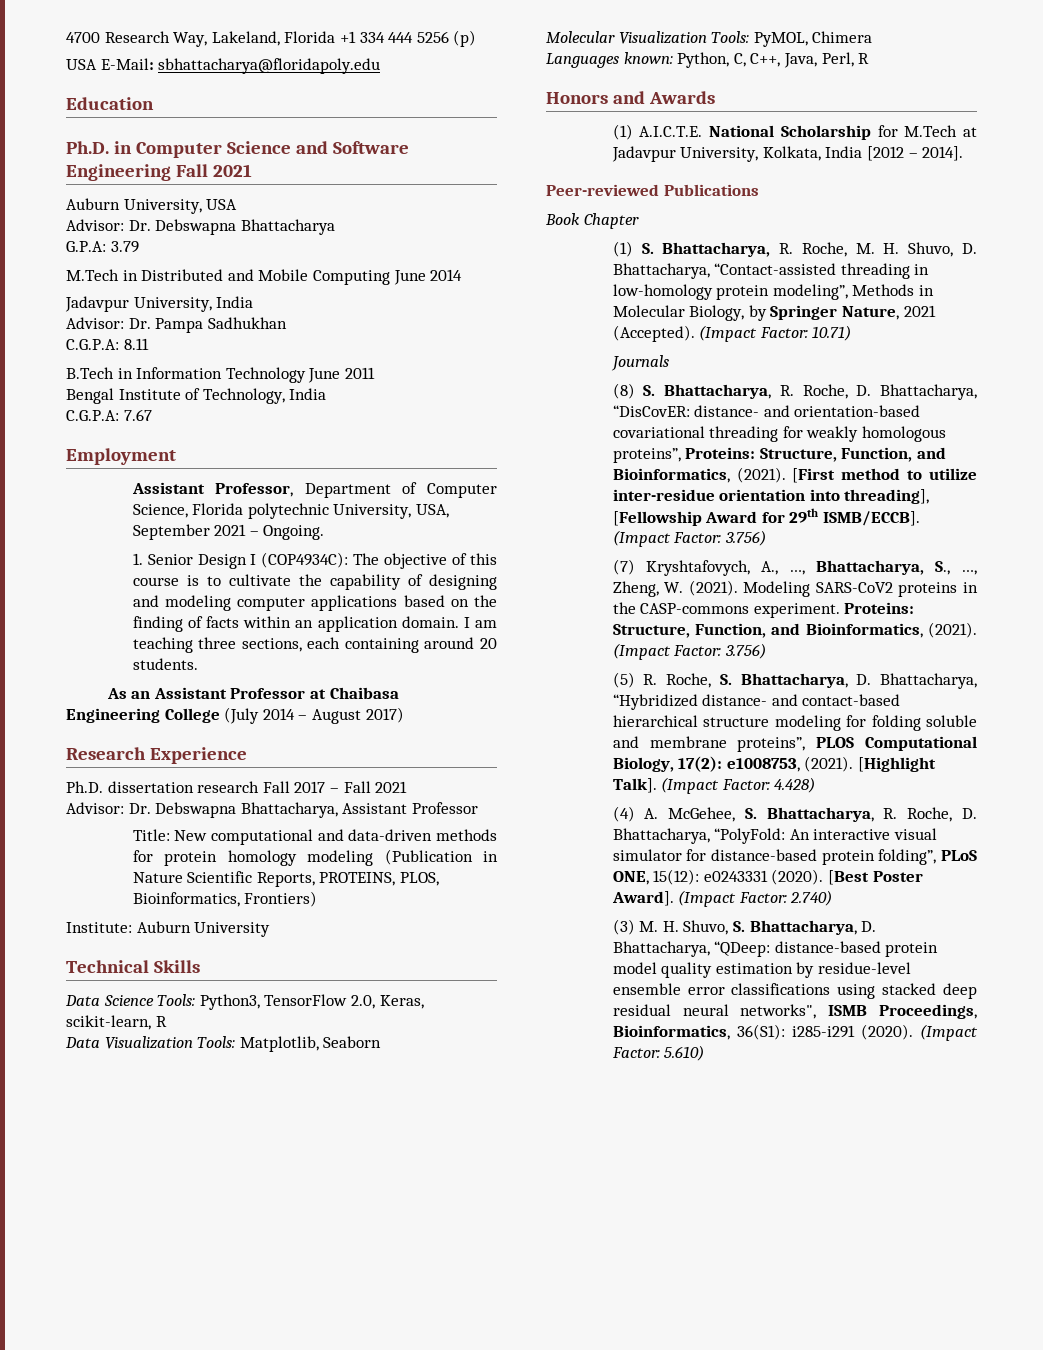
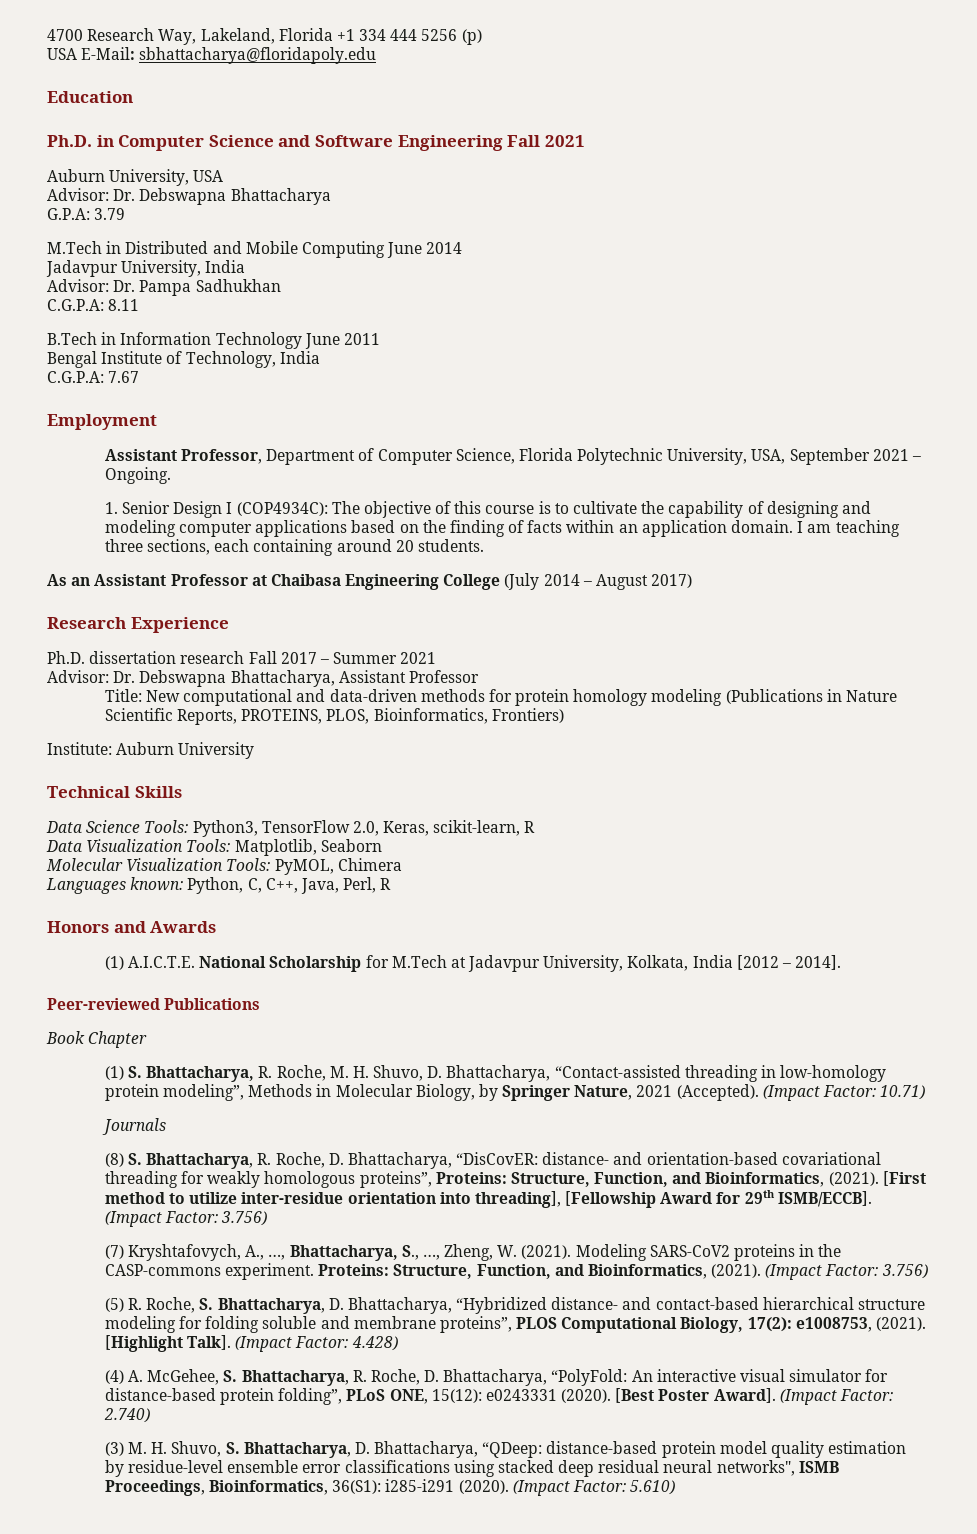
[247,503,329,519] polytechnic -> [577,448,664,465] Polytechnic
[343,781,371,793] Fall -> [333,652,398,664] Summer
[384,849,473,865] (Publication -> [725,689,823,704] (Publications

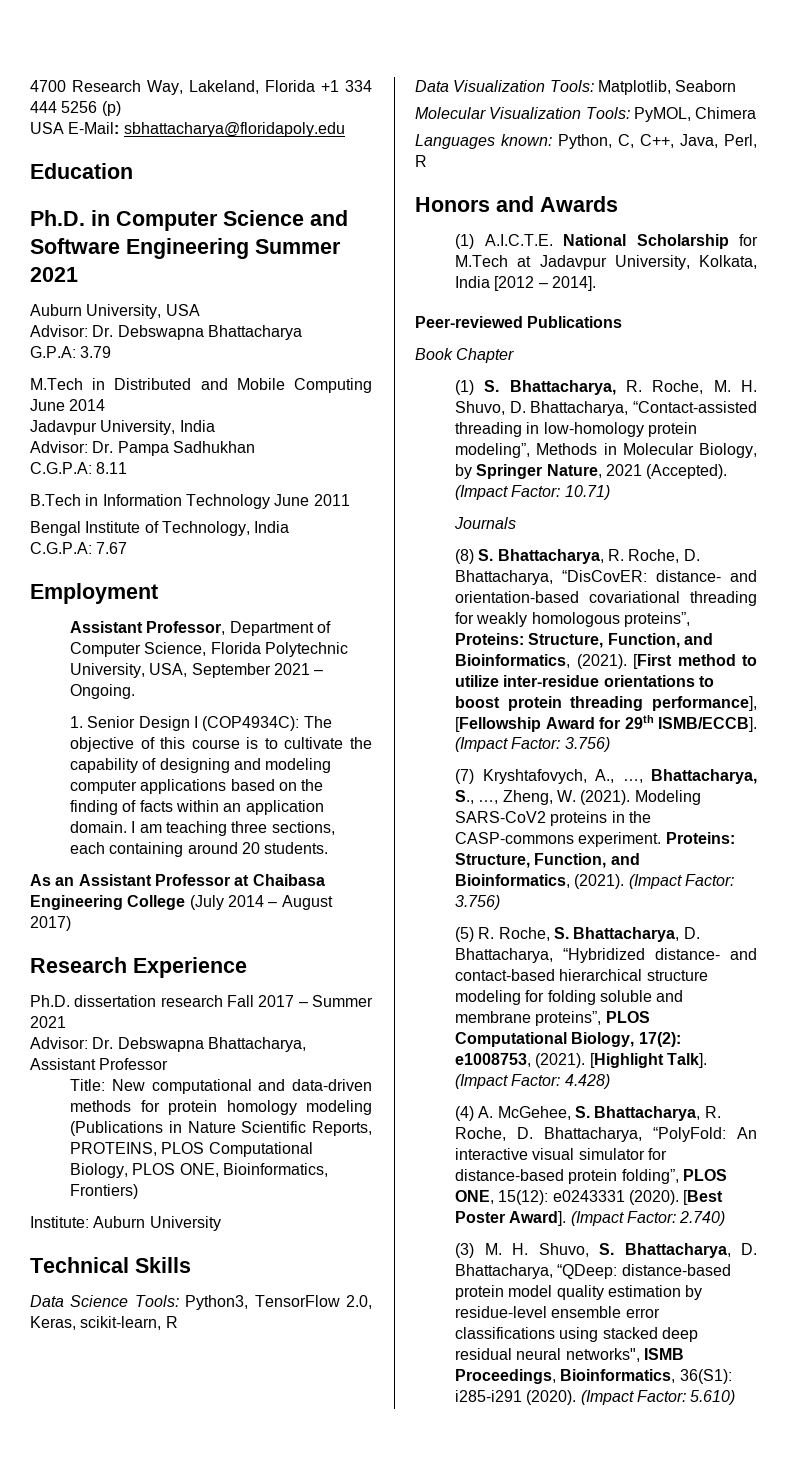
[507,135,541,147] Fall -> [255,239,341,254] Summer
[326,709,370,724] PLOS, -> [161,1142,313,1157] [70,1163,219,1178] PLOS Computational Biology, PLOS ONE,
[347,1191,561,1208] orientation into threading], -> [603,675,715,687] [455,696,757,711] orientations to boost protein threading performance],
[346,1389,386,1401] PLoS -> [683,1169,728,1181] PLOS

